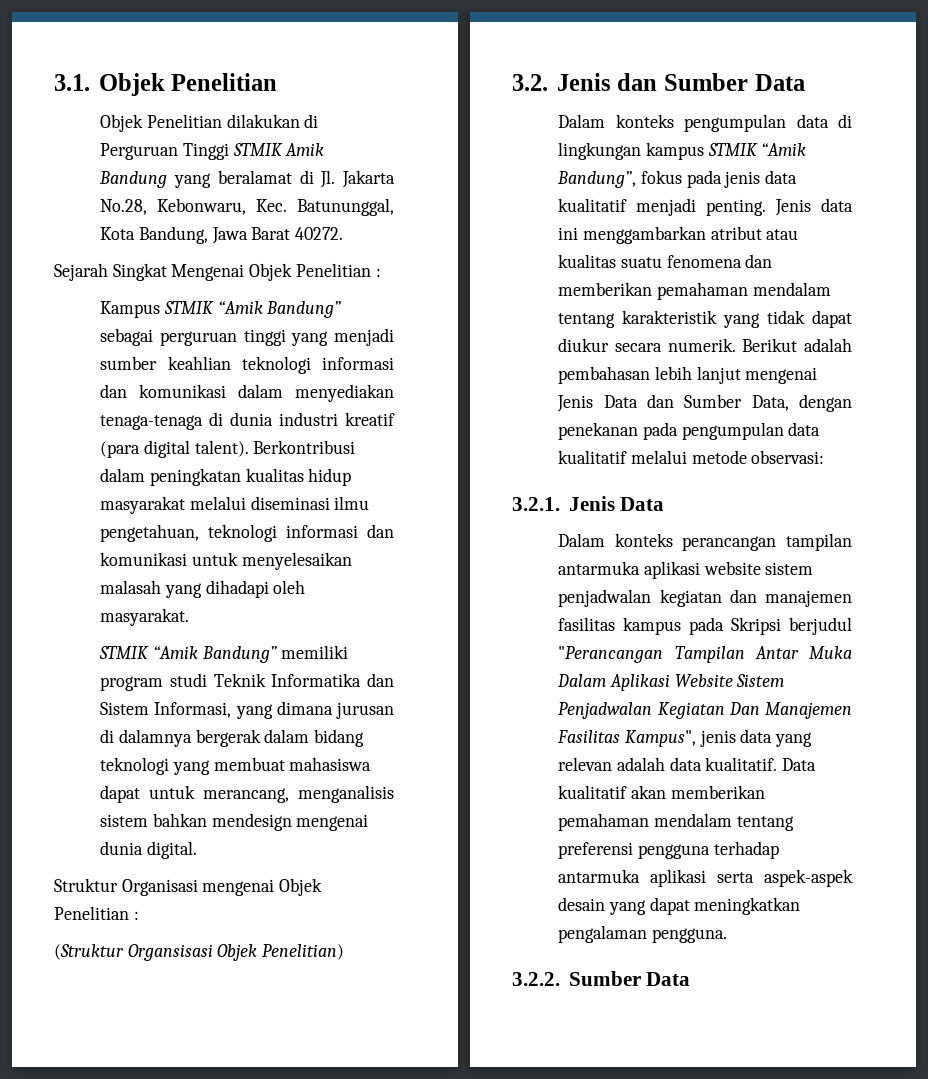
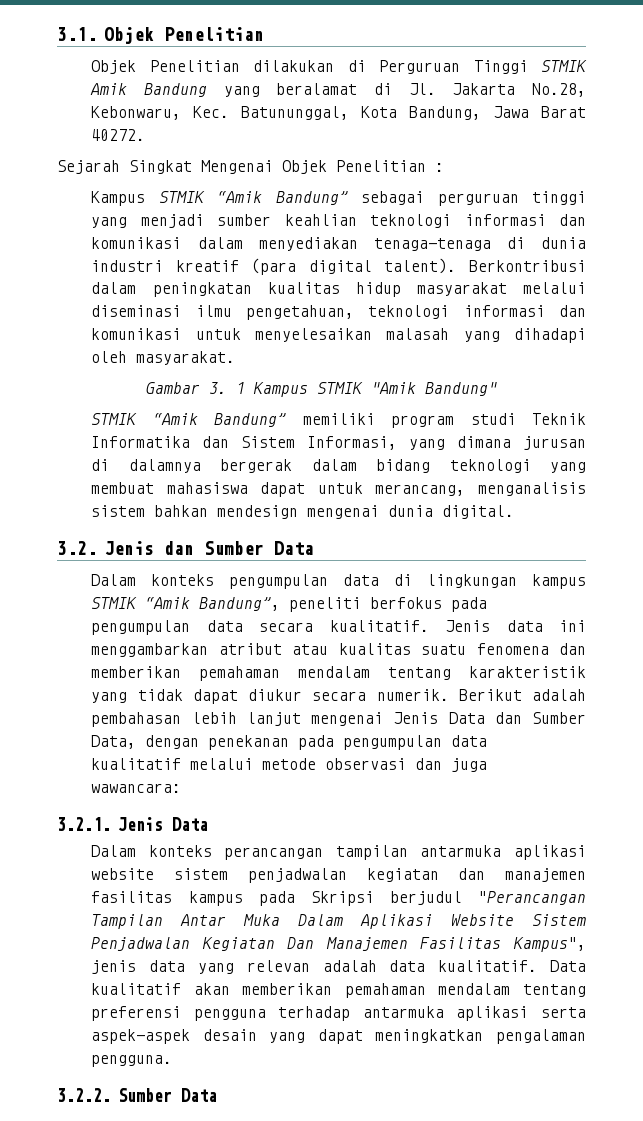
(190, 617) none -> [146,382,497,397] // Gambar 3. 1 Kampus STMIK "Amik Bandung"
[54,878,323,896] [54,906,139,920] [54,944,345,961] // Struktur Organisasi mengenai Objek Penelitian : // (Struktur Organsisasi Objek Penelitian) -> (515, 512) none
[640,170,798,188] [558,198,767,216] fokus pada jenis data kualitatif menjadi penting. -> [289,597,488,612] [91,620,429,635] peneliti berfokus pada pengumpulan data secara kualitatif.
[751,450,825,464] observasi: -> [325,758,488,772] [91,783,182,793] observasi dan juga wawancara:

